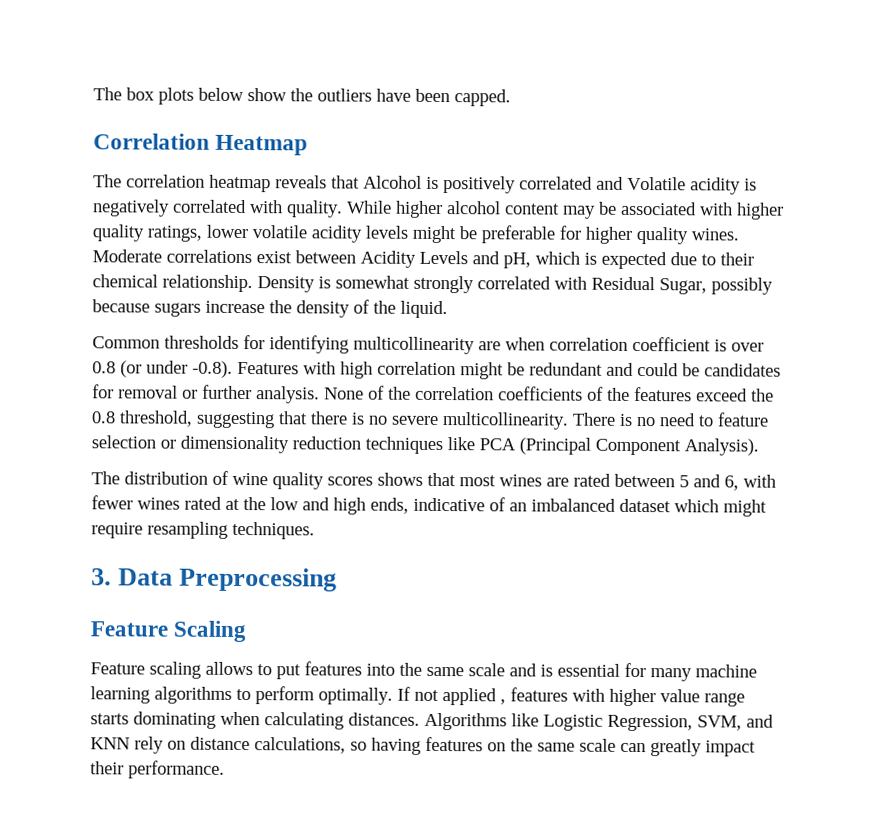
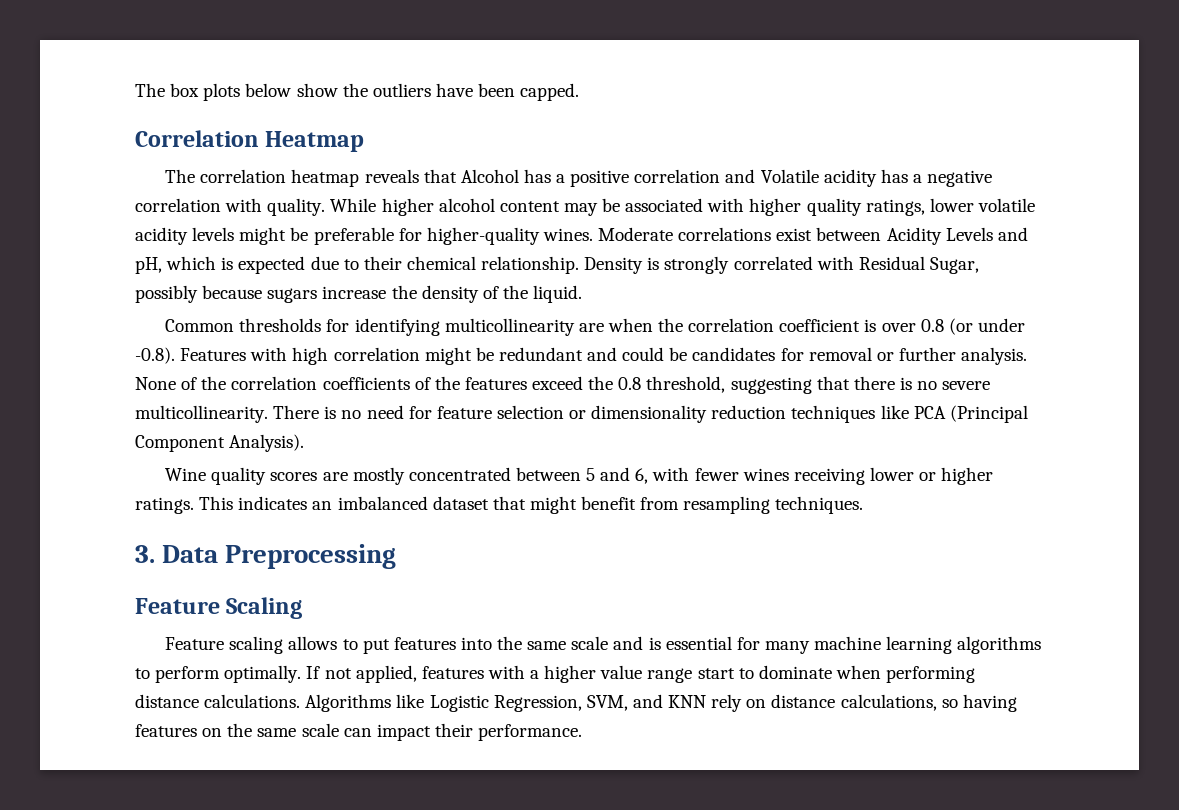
[426,176,757,195] [93,199,247,217] is positively correlated and Volatile acidity is negatively correlated -> [523,169,993,187] [135,198,221,212] has a positive correlation and Volatile acidity has a negative correlation
[585,226,688,245] higher quality -> [426,227,540,245] higher-quality
[335,275,410,289] somewhat -> (660, 263) none
(545, 344) none -> [658,318,684,332] the
[698,415,714,427] to -> [408,406,432,419] for
[91,470,611,490] The distribution of wine quality scores shows that most wines are rated -> [165,467,511,485] Wine quality scores are mostly concentrated
[184,496,767,517] [91,522,143,539] rated at the low and high ends, indicative of an imbalanced dataset which might require -> [793,467,994,485] [135,496,680,514] receiving lower or higher ratings. This indicates an imbalanced dataset that might benefit from
[442,688,506,706] applied , -> [355,665,417,683] applied,
(605, 695) none -> [530,670,540,679] a
[90,711,420,730] starts dominating when calculating distances. -> [697,665,976,683] [135,694,301,708] start to dominate when performing distance calculations.
[650,739,702,757] greatly -> (372, 732) none

